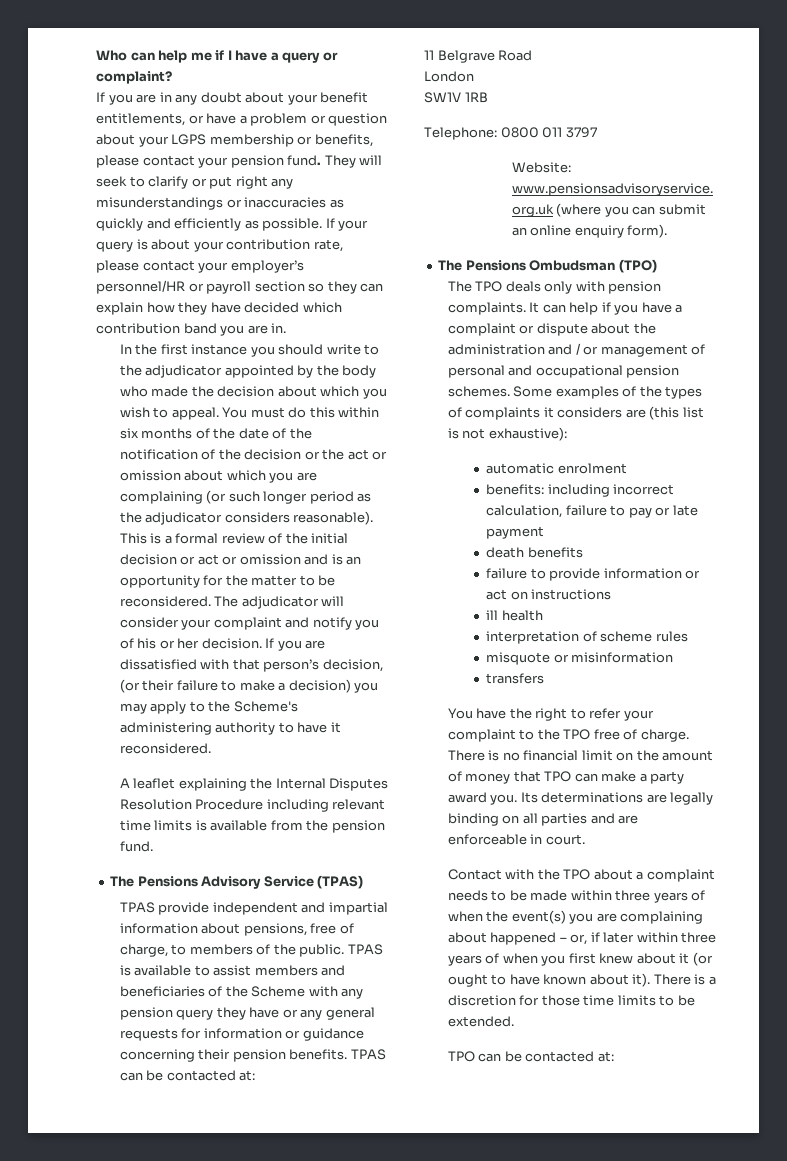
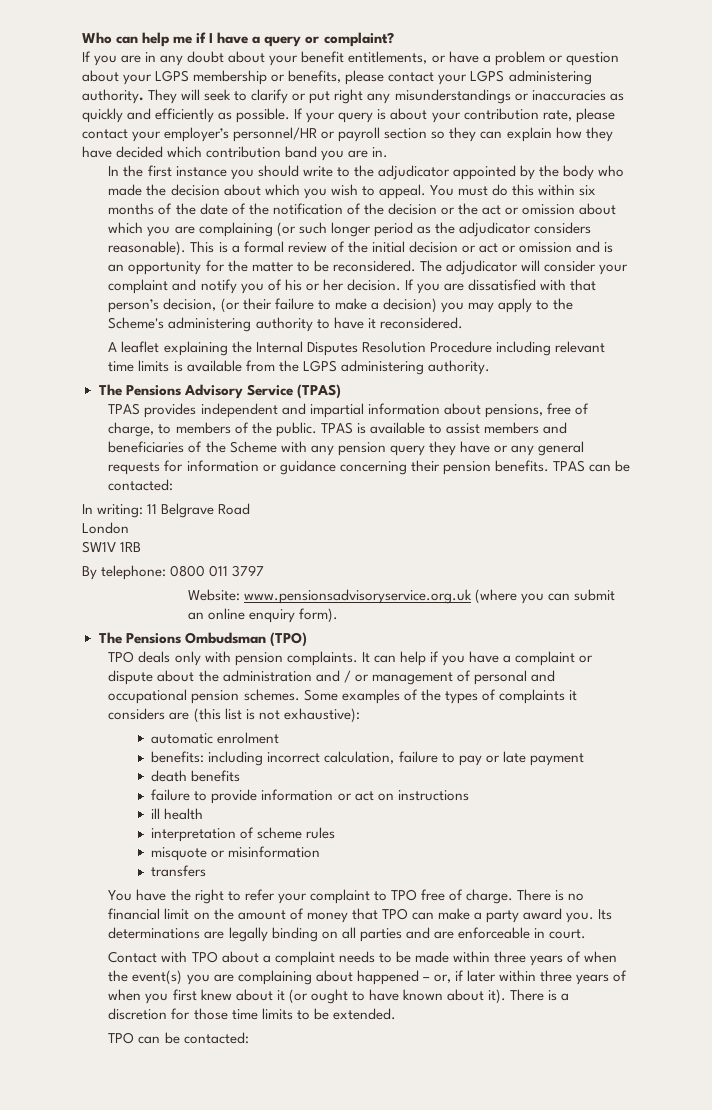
[230,155,322,168] pension fund. -> [470,70,592,85] [82,89,144,104] LGPS administering authority.
[331,820,385,833] [119,841,153,852] pension fund. -> [302,360,490,375] LGPS administering authority.
[158,902,210,915] provide -> [144,403,197,418] provides
[166,1070,256,1081] contacted at: // -> [108,479,174,491] [82,504,144,518] contacted: // In writing:
[424,127,497,140] Telephone: -> [82,565,167,580] By telephone:
[447,281,472,292] The -> (307, 639) none
[537,729,560,740] the -> (387, 896) none
[537,869,560,880] the -> (188, 957) none
[525,1051,614,1062] contacted at: -> [183,1032,249,1044] contacted:

